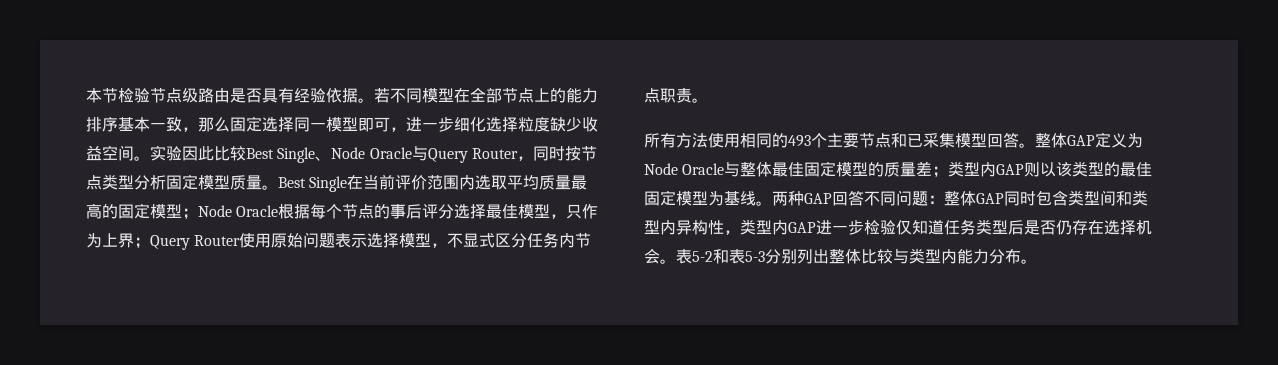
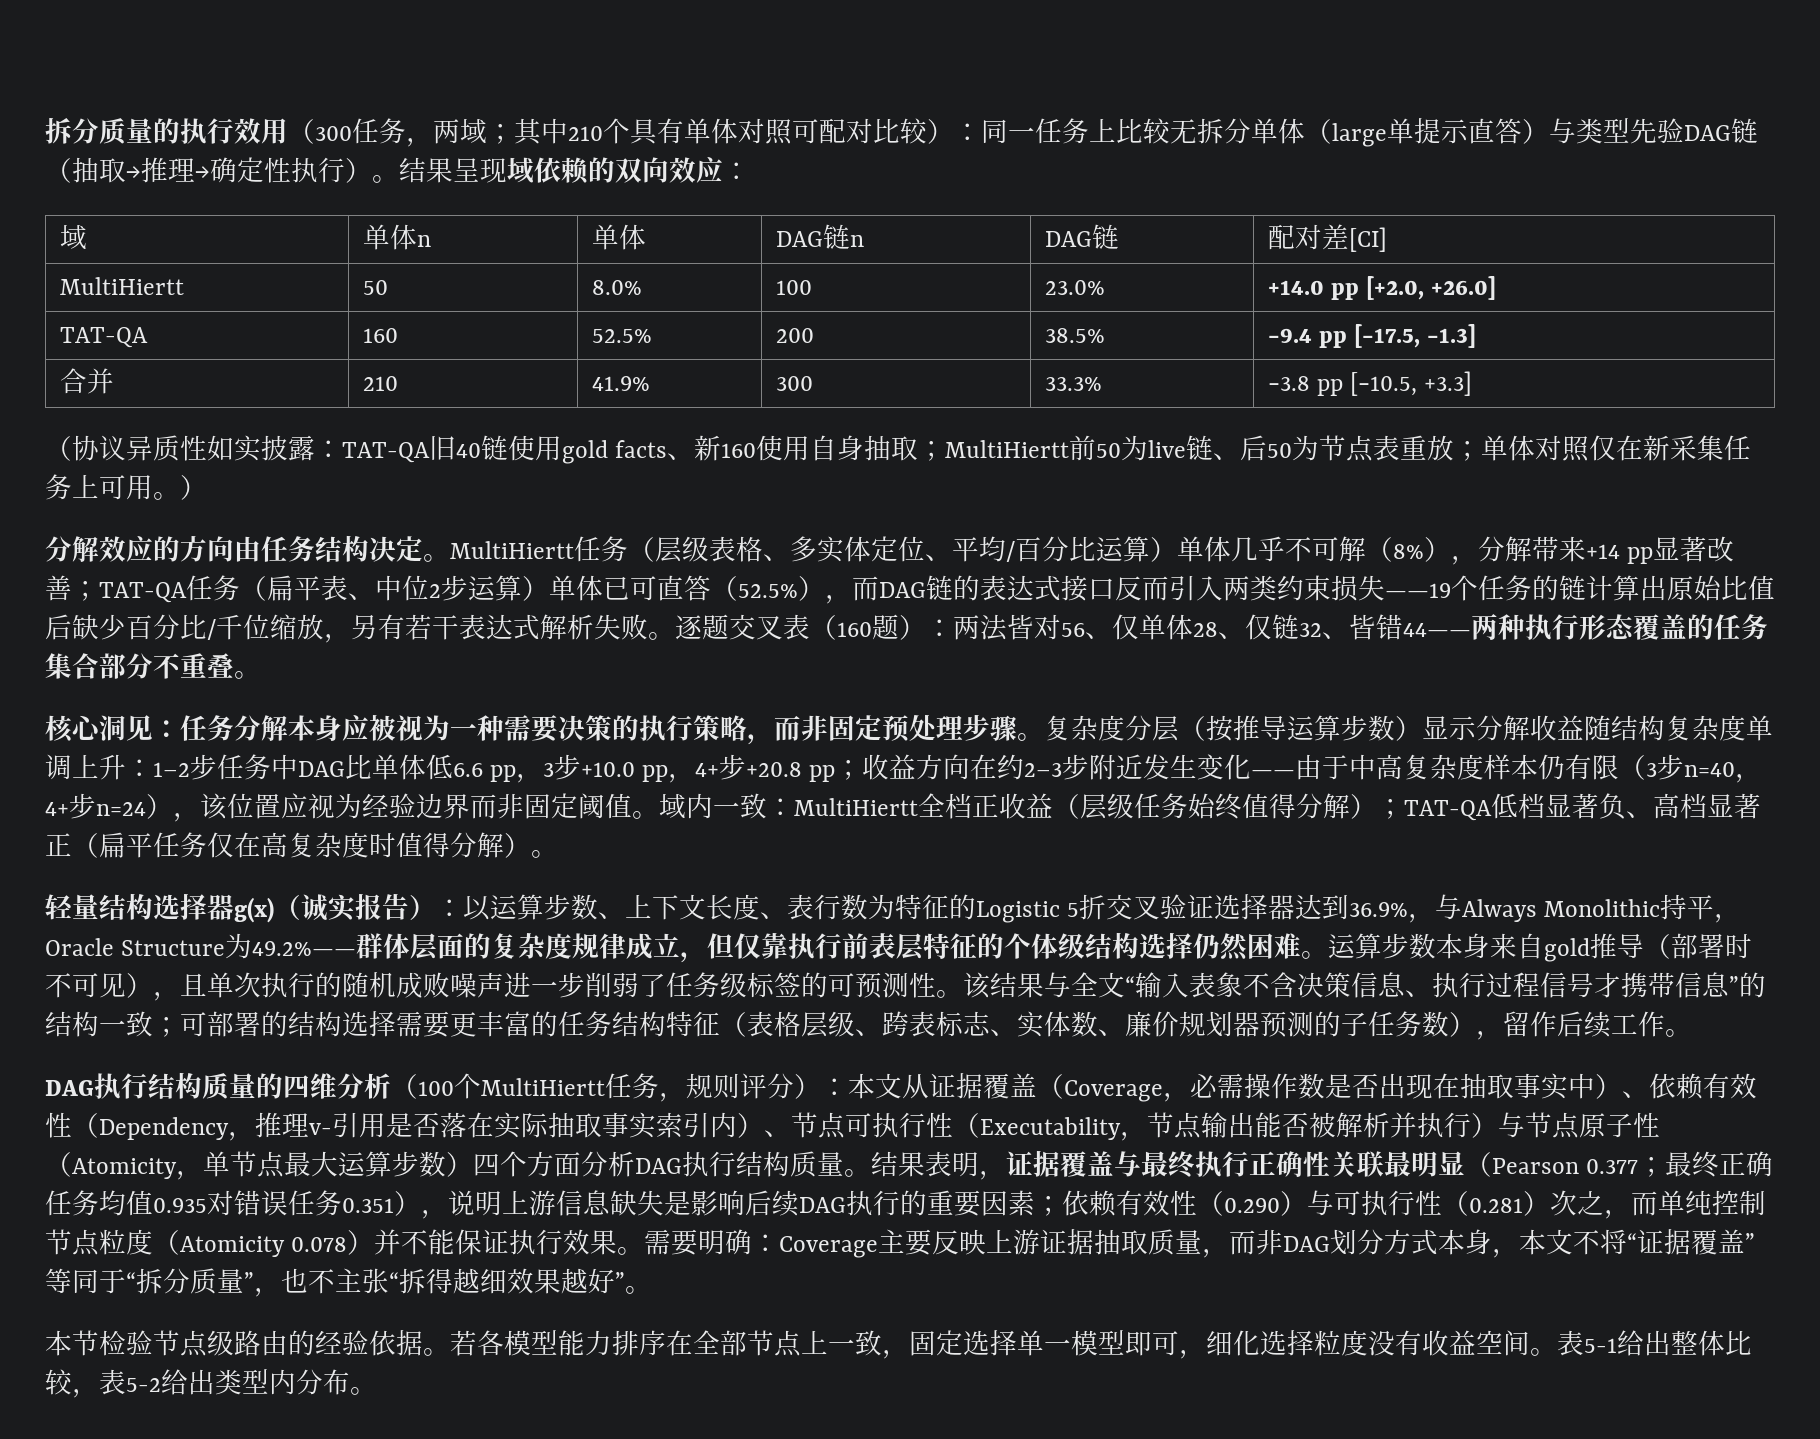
(86, 95) none -> [45,117,1758,147] [45,157,750,184] [59,224,87,250] [362,224,431,250] [591,224,646,250] [775,224,864,250] [1044,224,1119,250] [1267,224,1387,252] [59,277,184,295] [362,280,388,295] [591,280,642,295] [775,280,812,295] [1044,280,1105,295] [1267,276,1497,300] [59,327,148,348] [362,328,398,343] [591,329,652,343] [775,328,814,343] [1044,328,1105,343] [1267,324,1477,348] [59,368,114,394] [362,376,398,391] [591,376,650,391] [775,376,813,391] [1044,377,1102,391] [1267,371,1473,396] [45,435,1752,464] [45,474,207,500] [45,535,1735,565] [45,575,1775,604] [45,614,1768,643] [45,653,261,679] [45,714,1773,745] [45,754,1763,783] [45,793,1761,822] [45,832,558,858] [45,893,1742,923] [45,932,1753,963] [45,972,1766,1001] [45,1011,1692,1040] [45,1072,1757,1102] [45,1112,1660,1141] [45,1150,1774,1180] [45,1190,1766,1219] [45,1229,1756,1258] [45,1268,652,1297] 拆分质量的执行效用（300任务，两域；其中210个具有单体对照可配对比较）：同一任务上比较无拆分单体（large单提示直答）与类型先验DAG链（抽取→推理→确定性执行）。结果呈现域依赖的双向效应： // 域 | 单体n | 单体 | DAG链n | DAG链 | 配对差[CI] // MultiHiertt | 50 | 8.0% | 100 | 23.0% | +14.0 pp [+2.0, +26.0] // TAT-QA | 160 | 52.5% | 200 | 38.5% | −9.4 pp [−17.5, −1.3] // 合并 | 210 | 41.9% | 300 | 33.3% | −3.8 pp [−10.5, +3.3] // （协议异质性如实披露：TAT-QA旧40链使用gold facts、新160使用自身抽取；MultiHiertt前50为live链、后50为节点表重放；单体对照仅在新采集任务上可用。） // 分解效应的方向由任务结构决定。MultiHiertt任务（层级表格、多实体定位、平均/百分比运算）单体几乎不可解（8%），分解带来+14 pp显著改善；TAT-QA任务（扁平表、中位2步运算）单体已可直答（52.5%），而DAG链的表达式接口反而引入两类约束损失——19个任务的链计算出原始比值后缺少百分比/千位缩放，另有若干表达式解析失败。逐题交叉表（160题）：两法皆对56、仅单体28、仅链32、皆错44——两种执行形态覆盖的任务集合部分不重叠。 // 核心洞见：任务分解本身应被视为一种需要决策的执行策略，而非固定预处理步骤。复杂度分层（按推导运算步数）显示分解收益随结构复杂度单调上升：1–2步任务中DAG比单体低6.6 pp，3步+10.0 pp，4+步+20.8 pp；收益方向在约2–3步附近发生变化——由于中高复杂度样本仍有限（3步n=40，4+步n=24），该位置应视为经验边界而非固定阈值。域内一致：MultiHiertt全档正收益（层级任务始终值得分解）；TAT-QA低档显著负、高档显著正（扁平任务仅在高复杂度时值得分解）。 // 轻量结构选择器g(x)（诚实报告）：以运算步数、上下文长度、表行数为特征的Logistic 5折交叉验证选择器达到36.9%，与Always Monolithic持平，Oracle Structure为49.2%——群体层面的复杂度规律成立，但仅靠执行前表层特征的个体级结构选择仍然困难。运算步数本身来自gold推导（部署时不可见），且单次执行的随机成败噪声进一步削弱了任务级标签的可预测性。该结果与全文“输入表象不含决策信息、执行过程信号才携带信息”的结构一致；可部署的结构选择需要更丰富的任务结构特征（表格层级、跨表标志、实体数、廉价规划器预测的子任务数），留作后续工作。 // DAG执行结构质量的四维分析（100个MultiHiertt任务，规则评分）：本文从证据覆盖（Coverage，必需操作数是否出现在抽取事实中）、依赖有效性（Dependency，推理v-引用是否落在实际抽取事实索引内）、节点可执行性（Executability，节点输出能否被解析并执行）与节点原子性（Atomicity，单节点最大运算步数）四个方面分析DAG执行结构质量。结果表明，证据覆盖与最终执行正确性关联最明显（Pearson 0.377；最终正确任务均值0.935对错误任务0.351），说明上游信息缺失是影响后续DAG执行的重要因素；依赖有效性（0.290）与可执行性（0.281）次之，而单纯控制节点粒度（Atomicity 0.078）并不能保证执行效果。需要明确：Coverage主要反映上游证据抽取质量，而非DAG划分方式本身，本文不将“证据覆盖”等同于“拆分质量”，也不主张“拆得越细效果越好”。 //
[230,88,294,103] 是否具有 -> [288,1330,315,1356] 的
[390,87,598,103] [86,117,230,132] 不同模型在全部节点上的能力排序基本一致，那么 -> [477,1330,909,1359] 各模型能力排序在全部节点上一致，
[294,117,310,132] 同 -> [1017,1330,1044,1356] 单
[406,117,454,132] 进一步 -> (1206, 1354) none
[550,117,582,132] 缺少 -> [1368,1330,1422,1356] 没有
[150,145,597,163] [86,174,588,192] [86,203,599,220] [86,232,592,250] [644,87,708,103] [644,132,1143,148] [644,161,1153,178] [644,190,1148,206] [644,219,1152,235] [644,248,989,264] 实验因此比较Best Single、Node Oracle与Query Router，同时按节点类型分析固定模型质量。Best Single在当前评价范围内选取平均质量最高的固定模型；Node Oracle根据每个节点的事后评分选择最佳模型，只作为上界；Query Router使用原始问题表示选择模型，不显式区分任务内节点职责。 // 所有方法使用相同的493个主要节点和已采集模型回答。整体GAP定义为Node Oracle与整体最佳固定模型的质量差；类型内GAP则以该类型的最佳固定模型为基线。两种GAP回答不同问题：整体GAP同时包含类型间和类型内异构性，类型内GAP进一步检验仅知道任务类型后是否仍存在选择机会。表5-2和表5-3分别列出整体比较与类型内能力 -> [1557,1330,1752,1356] [45,1369,296,1398] 表5-1给出整体比较，表5-2给出类型内

